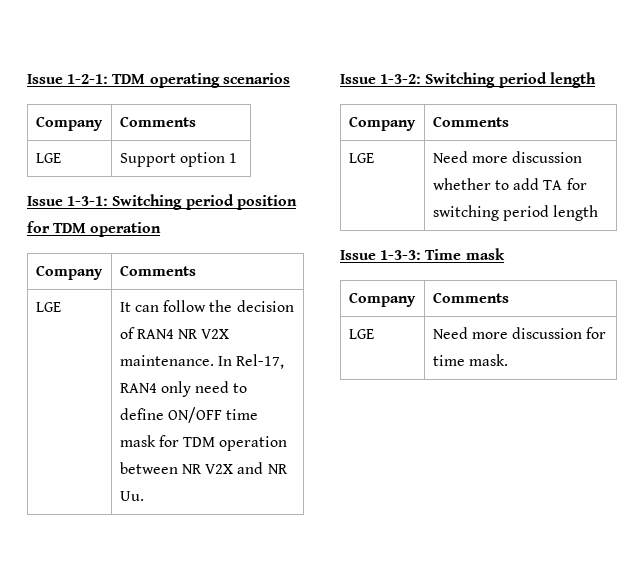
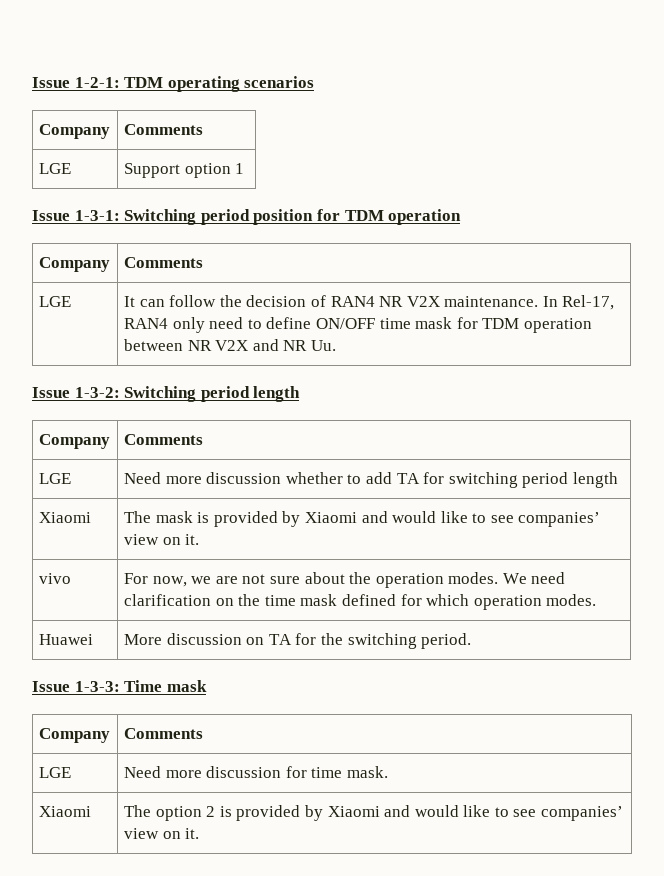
(599, 213) none -> [38,512,91,523] [123,511,601,527] [123,534,200,545] [38,573,71,584] [123,572,566,588] [123,594,597,610] [38,634,93,645] [123,633,472,649] // Xiaomi | The mask is provided by Xiaomi and would like to see companies’ view on it. // vivo | For now, we are not sure about the operation modes. We need clarification on the time mask defined for which operation modes. // Huawei | More discussion on TA for the switching period.
(509, 360) none -> [38,806,91,817] [123,805,624,821] [123,828,200,839] // Xiaomi | The option 2 is provided by Xiaomi and would like to see companies’ view on it.

